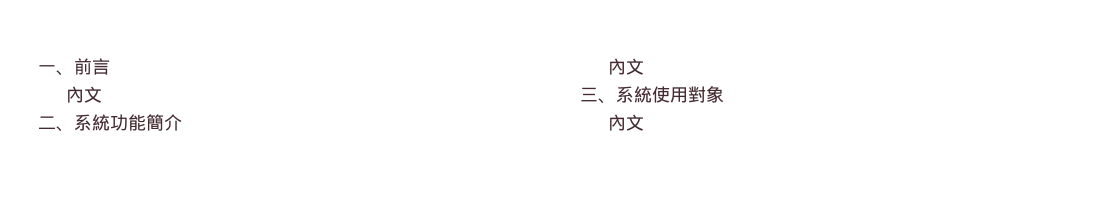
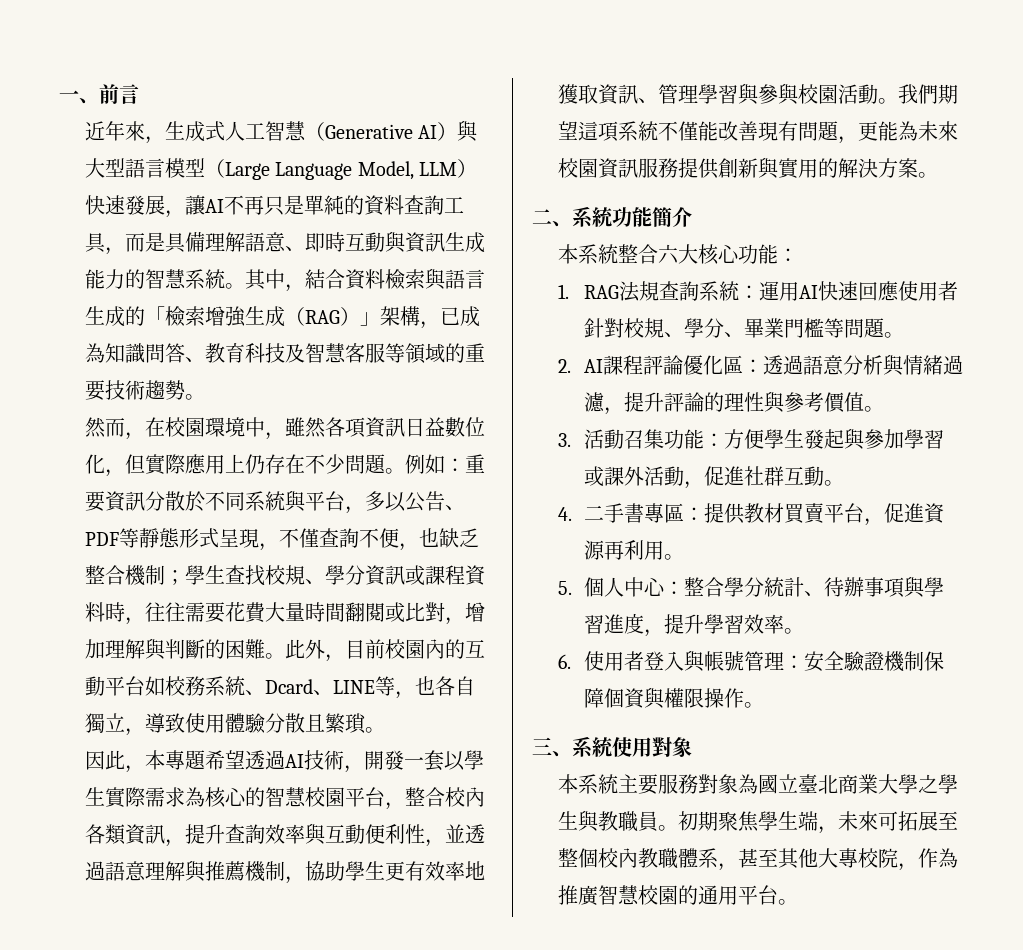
[65,86,102,103] [38,114,182,132] [607,58,644,75] [580,86,724,104] [607,114,644,131] 內文 // 二、系統功能簡介 // 內文 // 三、系統使用對象 // 內文 -> [85,120,479,144] [85,158,478,180] [85,195,465,218] [85,231,486,255] [85,268,486,292] [85,306,481,329] [85,343,486,364] [85,380,206,401] [85,417,486,440] [85,454,486,477] [85,490,466,514] [85,528,480,551] [85,565,487,586] [85,602,486,625] [85,638,486,662] [85,676,476,699] [85,713,386,736] [85,750,485,773] [85,787,486,810] [85,823,486,847] [85,860,486,884] [558,83,959,105] [558,121,959,144] [558,157,939,179] [532,206,692,228] [558,244,799,265] [558,281,959,302] [584,318,905,338] [558,354,964,376] [584,391,885,415] [558,428,945,450] [584,466,845,489] [558,503,946,526] [584,540,685,560] [558,576,945,598] [584,613,805,637] [558,650,945,672] [584,687,765,709] [532,736,692,758] [558,774,959,795] [558,810,959,834] [558,848,959,871] [558,885,799,906] 近年來，生成式人工智慧（Generative AI）與大型語言模型（Large Language Model, LLM）快速發展，讓AI不再只是單純的資料查詢工具，而是具備理解語意、即時互動與資訊生成能力的智慧系統。其中，結合資料檢索與語言生成的「檢索增強生成（RAG）」架構，已成為知識問答、教育科技及智慧客服等領域的重要技術趨勢。 // 然而，在校園環境中，雖然各項資訊日益數位化，但實際應用上仍存在不少問題。例如：重要資訊分散於不同系統與平台，多以公告、PDF等靜態形式呈現，不僅查詢不便，也缺乏整合機制；學生查找校規、學分資訊或課程資料時，往往需要花費大量時間翻閱或比對，增加理解與判斷的困難。此外，目前校園內的互動平台如校務系統、Dcard、LINE等，也各自獨立，導致使用體驗分散且繁瑣。 // 因此，本專題希望透過AI技術，開發一套以學生實際需求為核心的智慧校園平台，整合校內各類資訊，提升查詢效率與互動便利性，並透過語意理解與推薦機制，協助學生更有效率地獲取資訊、管理學習與參與校園活動。我們期望這項系統不僅能改善現有問題，更能為未來校園資訊服務提供創新與實用的解決方案。 // 二、系統功能簡介 // 本系統整合六大核心功能： // 1. RAG法規查詢系統：運用AI快速回應使用者針對校規、學分、畢業門檻等問題。 // 2. AI課程評論優化區：透過語意分析與情緒過濾，提升評論的理性與參考價值。 // 3.活動召集功能：方便學生發起與參加學習或課外活動，促進社群互動。 // 4.二手書專區：提供教材買賣平台，促進資源再利用。 // 5.個人中心：整合學分統計、待辦事項與學習進度，提升學習效率。 // 6.使用者登入與帳號管理：安全驗證機制保障個資與權限操作。 // 三、系統使用對象 // 本系統主要服務對象為國立臺北商業大學之學生與教職員。初期聚焦學生端，未來可拓展至整個校內教職體系，甚至其他大專校院，作為推廣智慧校園的通用平台。

